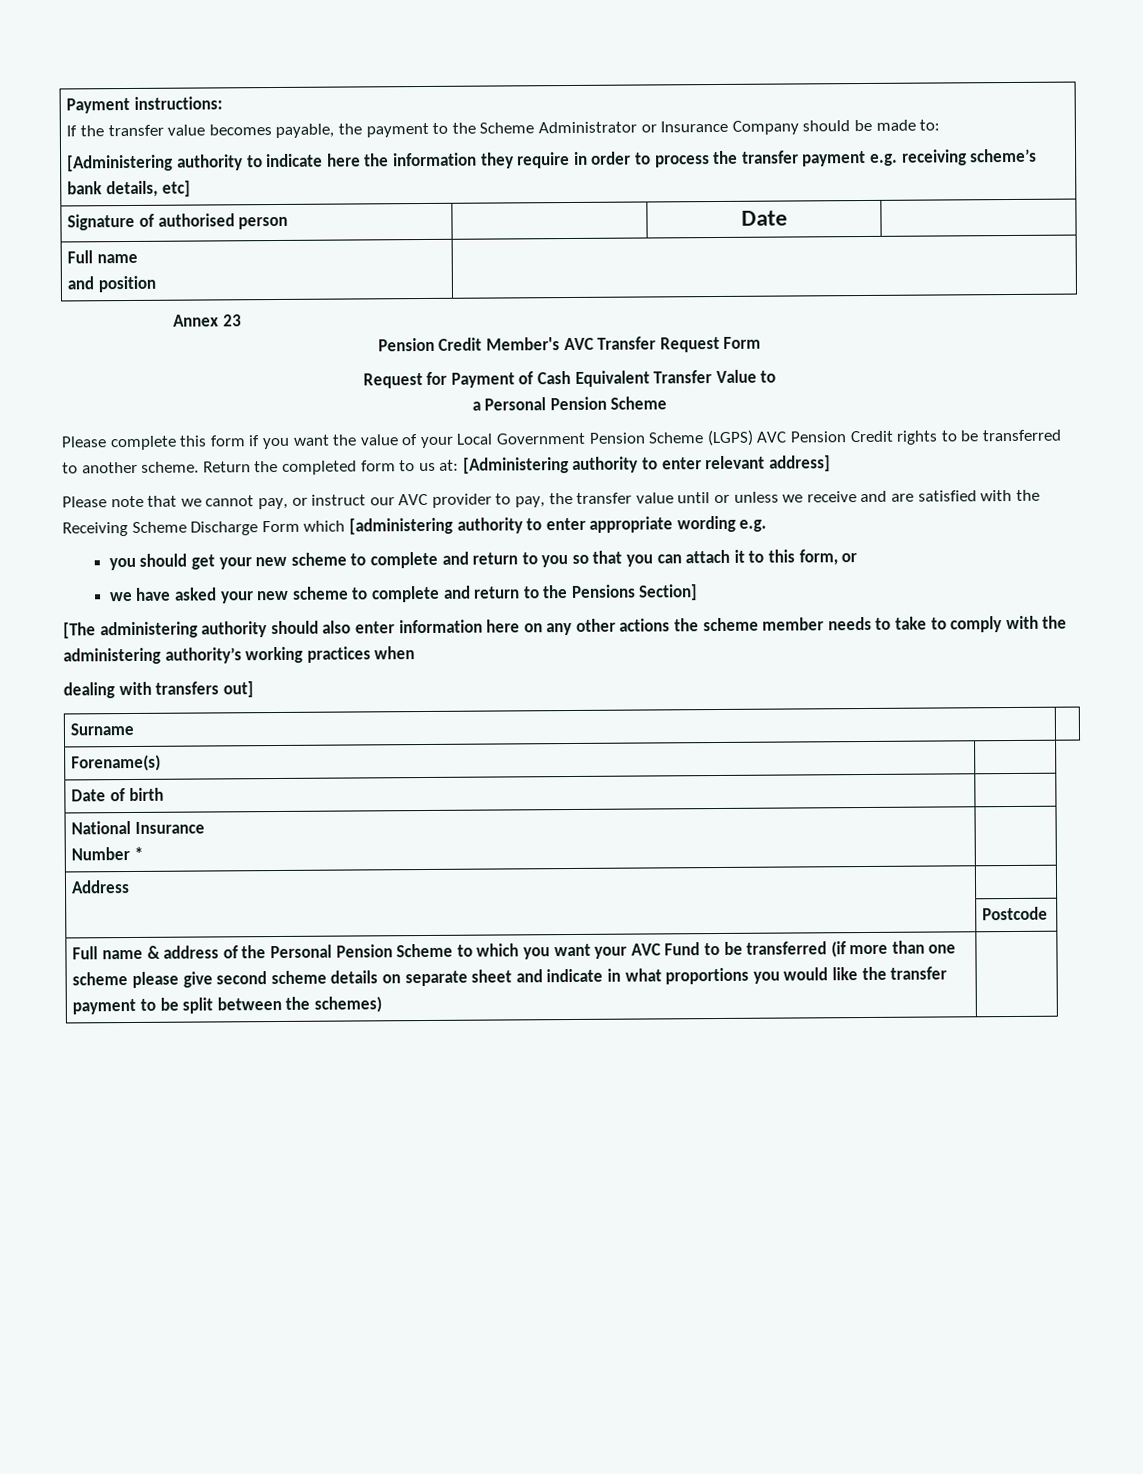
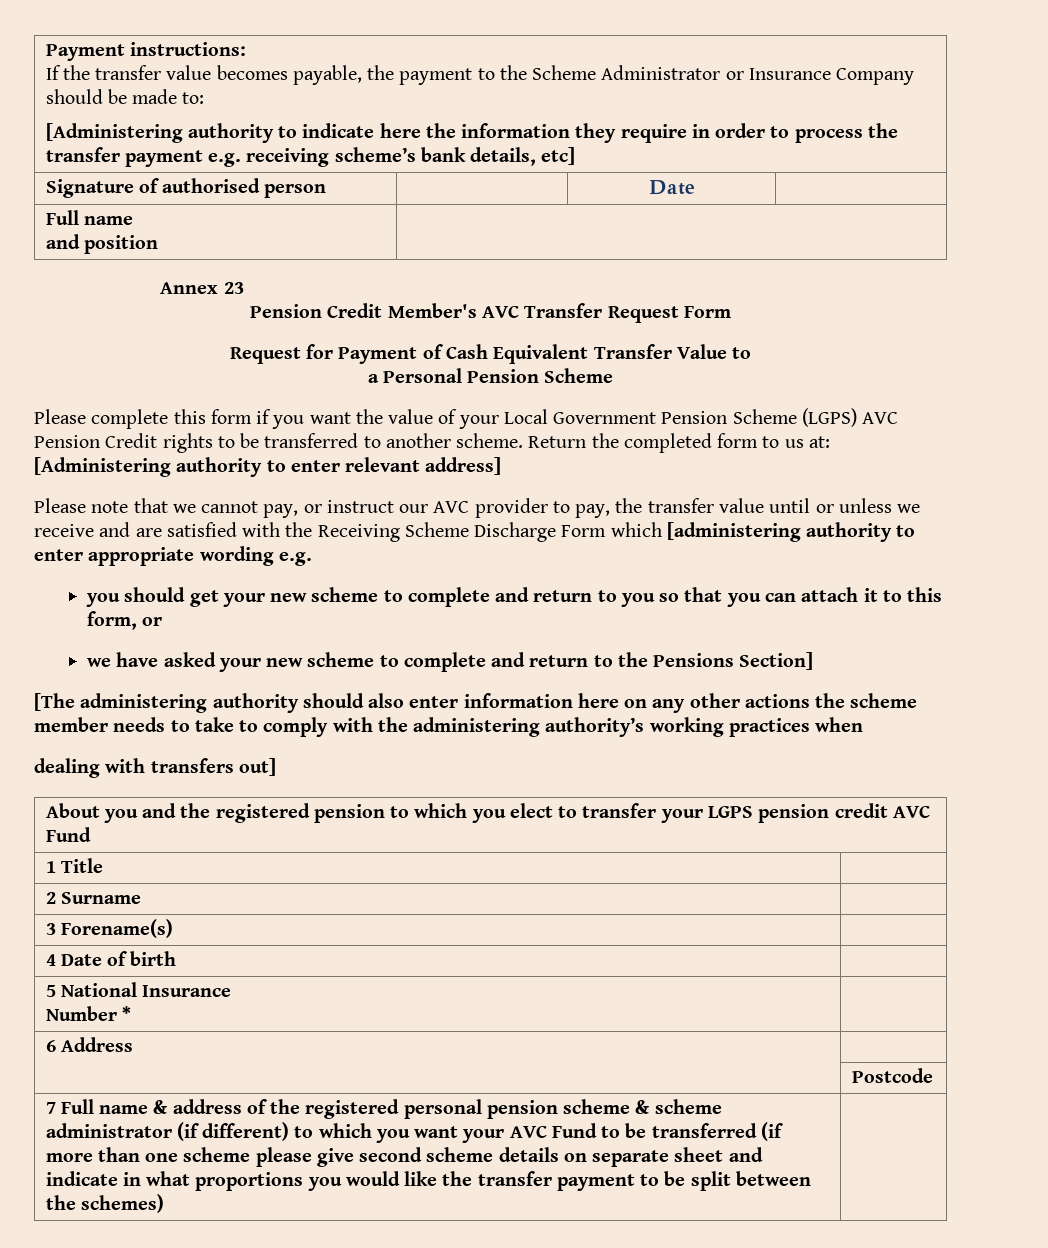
(254, 689) none -> [45,803,930,823] [45,827,91,842] [45,858,103,873] [45,892,56,904] About you and the registered pension to which you elect to transfer your LGPS pension credit AVC Fund // 1 Title | // 2
(135, 729) none -> [45,923,56,935] 3
(162, 763) none -> [45,954,56,966] 4
(164, 794) none -> [45,985,56,997] 5
(144, 853) none -> [45,1040,56,1052] 6
(1049, 913) none -> [45,1102,56,1114] 7
[270,943,454,959] Personal Pension Scheme -> [305,1099,722,1119] [45,1122,290,1141] registered personal pension scheme & scheme administrator (if different)

